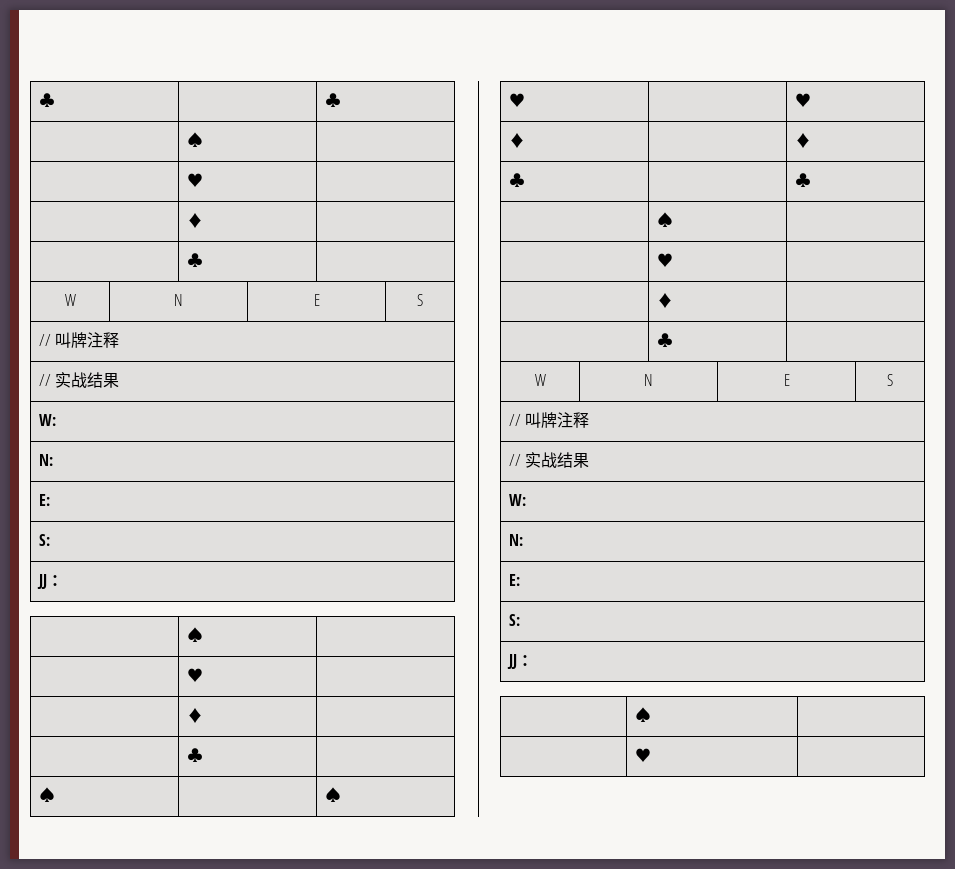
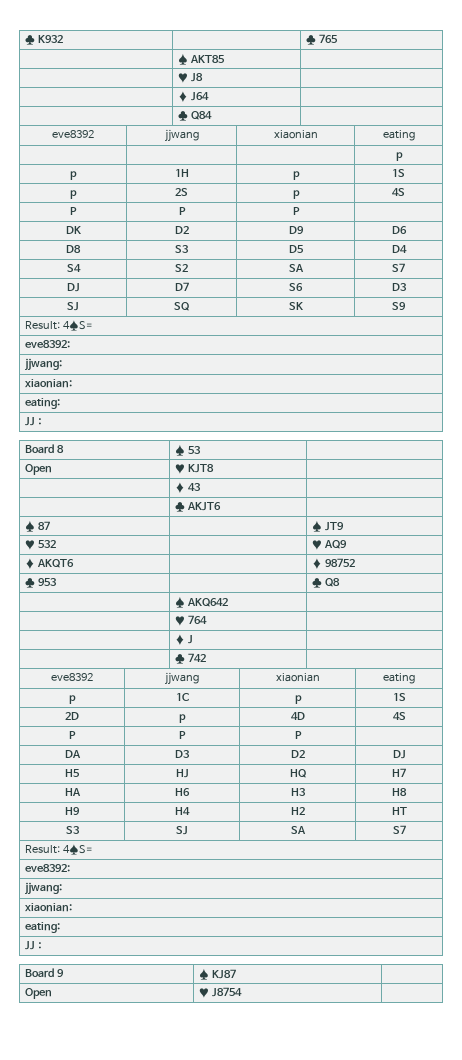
[39,93,56,107] [325,93,342,107] [187,132,204,147] [187,173,204,187] [187,212,204,228] [187,253,204,267] [64,294,76,306] [174,294,183,306] [313,294,320,306] [417,294,423,306] [39,332,120,348] [39,372,120,389] [39,414,57,426] [39,454,54,466] [39,494,51,506] [39,534,51,546] [37,574,64,589] [187,627,204,642] [187,668,204,682] [187,707,204,723] [187,748,204,762] [39,787,56,802] [325,787,342,802] [509,93,526,107] [795,93,812,107] [509,132,526,148] [795,132,812,148] [509,173,526,187] [795,173,812,187] [657,212,674,227] [657,253,674,267] [657,292,674,308] [657,333,674,347] [534,374,546,386] [644,374,653,386] [783,374,790,386] [887,374,893,386] [509,412,590,428] [509,452,590,469] [509,494,527,506] [509,534,524,546] [509,574,521,586] [509,614,521,626] [507,654,534,669] [635,707,652,722] [635,748,652,762] ♣ | | ♣ // | ♠ | // | ♥ | // | ♦ | // | ♣ | // W | N | E | S // // 叫牌注释 // // 实战结果 // W: // N: // E: // S: // JJ： // | ♠ | // | ♥ | // | ♦ | // | ♣ | // ♠ | | ♠ // ♥ | | ♥ // ♦ | | ♦ // ♣ | | ♣ // | ♠ | // | ♥ | // | ♦ | // | ♣ | // W | N | E | S // // 叫牌注释 // // 实战结果 // W: // N: // E: // S: // JJ： // | ♠ | // | ♥ -> [24,35,63,45] [305,34,338,45] [177,53,225,65] [177,73,203,83] [177,91,209,102] [177,111,212,121] [52,130,94,138] [164,129,199,142] [273,130,318,139] [382,130,415,141] [395,152,403,161] [70,171,77,180] [174,169,189,177] [292,171,300,180] [392,169,405,177] [70,190,77,199] [175,188,188,196] [292,190,300,199] [392,188,405,196] [70,207,77,215] [178,207,186,215] [292,207,300,215] [65,226,81,234] [174,226,189,234] [288,226,304,234] [391,226,407,234] [66,245,81,253] [175,245,189,253] [288,245,304,253] [391,245,407,253] [66,264,81,272] [175,264,188,272] [288,264,304,272] [392,263,405,272] [66,283,80,292] [174,282,189,291] [289,283,303,291] [391,283,407,291] [67,302,79,311] [174,302,190,311] [288,302,303,310] [392,302,406,310] [24,320,92,331] [24,340,70,348] [24,358,62,371] [24,379,72,388] [24,398,60,409] [24,417,45,426] [24,444,64,454] [174,444,201,456] [24,464,52,475] [174,464,214,474] [174,482,201,493] [174,502,221,512] [24,520,50,532] [311,520,344,532] [24,540,56,550] [311,540,347,550] [24,558,74,569] [311,558,355,569] [24,578,57,588] [311,578,340,588] [174,596,228,608] [174,615,207,626] [174,634,193,645] [174,653,206,664] [51,673,93,681] [165,672,199,685] [275,673,320,682] [383,673,415,684] [69,695,76,704] [175,693,189,701] [294,695,302,704] [392,693,406,701] [65,712,79,720] [179,714,186,723] [290,712,305,720] [392,712,406,720] [69,731,76,739] [179,731,186,739] [294,731,302,739] [64,750,81,758] [175,750,190,758] [290,750,305,758] [392,750,406,759] [65,769,80,777] [175,769,189,778] [289,769,307,778] [392,768,406,777] [64,788,81,796] [175,788,190,796] [290,788,306,796] [392,788,407,796] [65,807,80,815] [175,807,190,815] [290,807,305,815] [391,807,407,815] [65,826,80,834] [176,826,188,835] [290,826,306,834] [392,825,406,834] [24,844,92,855] [24,864,70,872] [24,882,62,895] [24,903,72,912] [24,922,60,933] [24,941,45,950] [24,968,64,978] [198,968,236,980] [24,988,52,999] [198,987,242,998] ♣ K932 | | ♣ 765 // | ♠ AKT85 | // | ♥ J8 | // | ♦ J64 | // | ♣ Q84 | // eve8392 | jjwang | xiaonian | eating // | | | p // p | 1H | p | 1S // p | 2S | p | 4S // P | P | P | // DK | D2 | D9 | D6 // D8 | S3 | D5 | D4 // S4 | S2 | SA | S7 // DJ | D7 | S6 | D3 // SJ | SQ | SK | S9 // Result: 4♠S= // eve8392: // jjwang: // xiaonian: // eating: // JJ： // Board 8 | ♠ 53 | // Open | ♥ KJT8 | // | ♦ 43 | // | ♣ AKJT6 | // ♠ 87 | | ♠ JT9 // ♥ 532 | | ♥ AQ9 // ♦ AKQT6 | | ♦ 98752 // ♣ 953 | | ♣ Q8 // | ♠ AKQ642 | // | ♥ 764 | // | ♦ J | // | ♣ 742 | // eve8392 | jjwang | xiaonian | eating // p | 1C | p | 1S // 2D | p | 4D | 4S // P | P | P | // DA | D3 | D2 | DJ // H5 | HJ | HQ | H7 // HA | H6 | H3 | H8 // H9 | H4 | H2 | HT // S3 | SJ | SA | S7 // Result: 4♠S= // eve8392: // jjwang: // xiaonian: // eating: // JJ： // Board 9 | ♠ KJ87 | // Open | ♥ J8754

